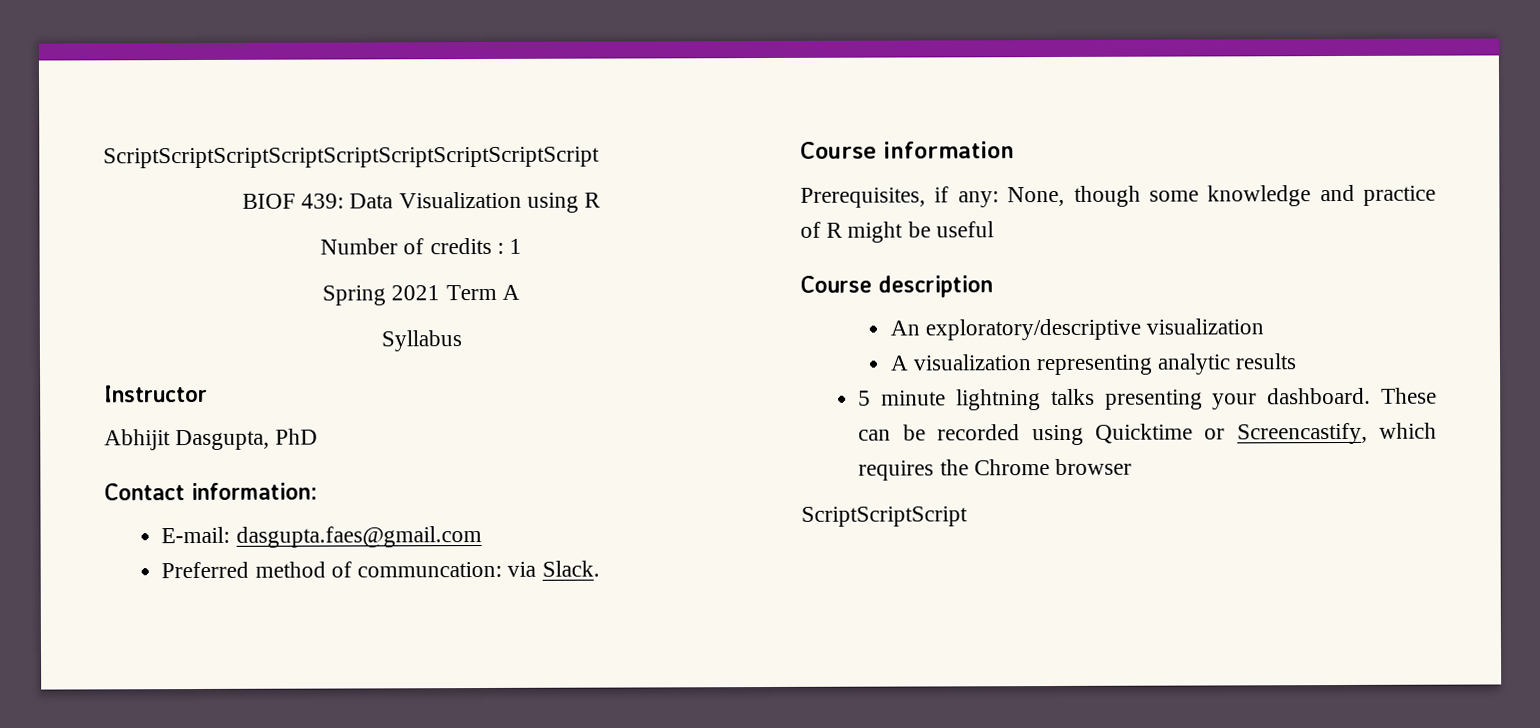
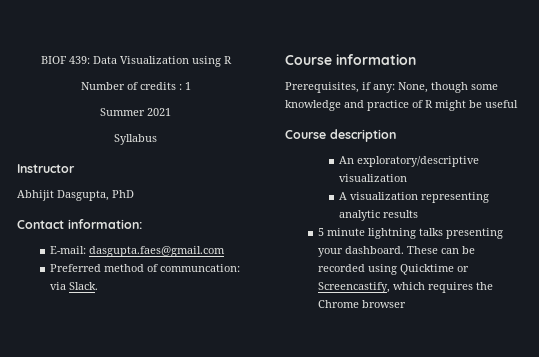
[103,146,600,169] ScriptScriptScriptScriptScriptScriptScriptScriptScript // -> (40, 60) none
[322,285,387,306] Spring -> [100,108,145,116] Summer
[445,284,520,301] Term A -> (171, 112) none
[801,506,968,527] // ScriptScriptScript -> (406, 304) none

